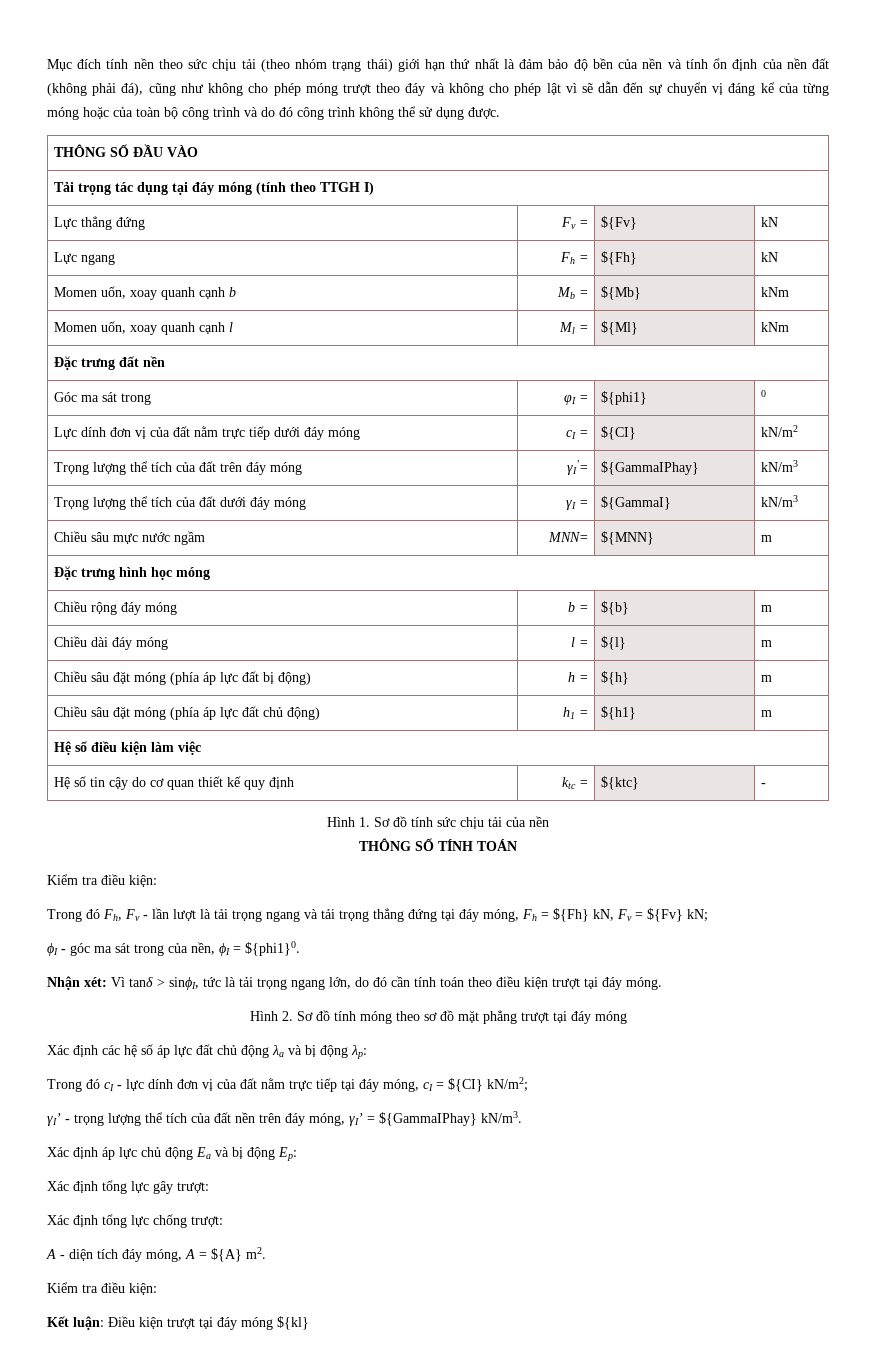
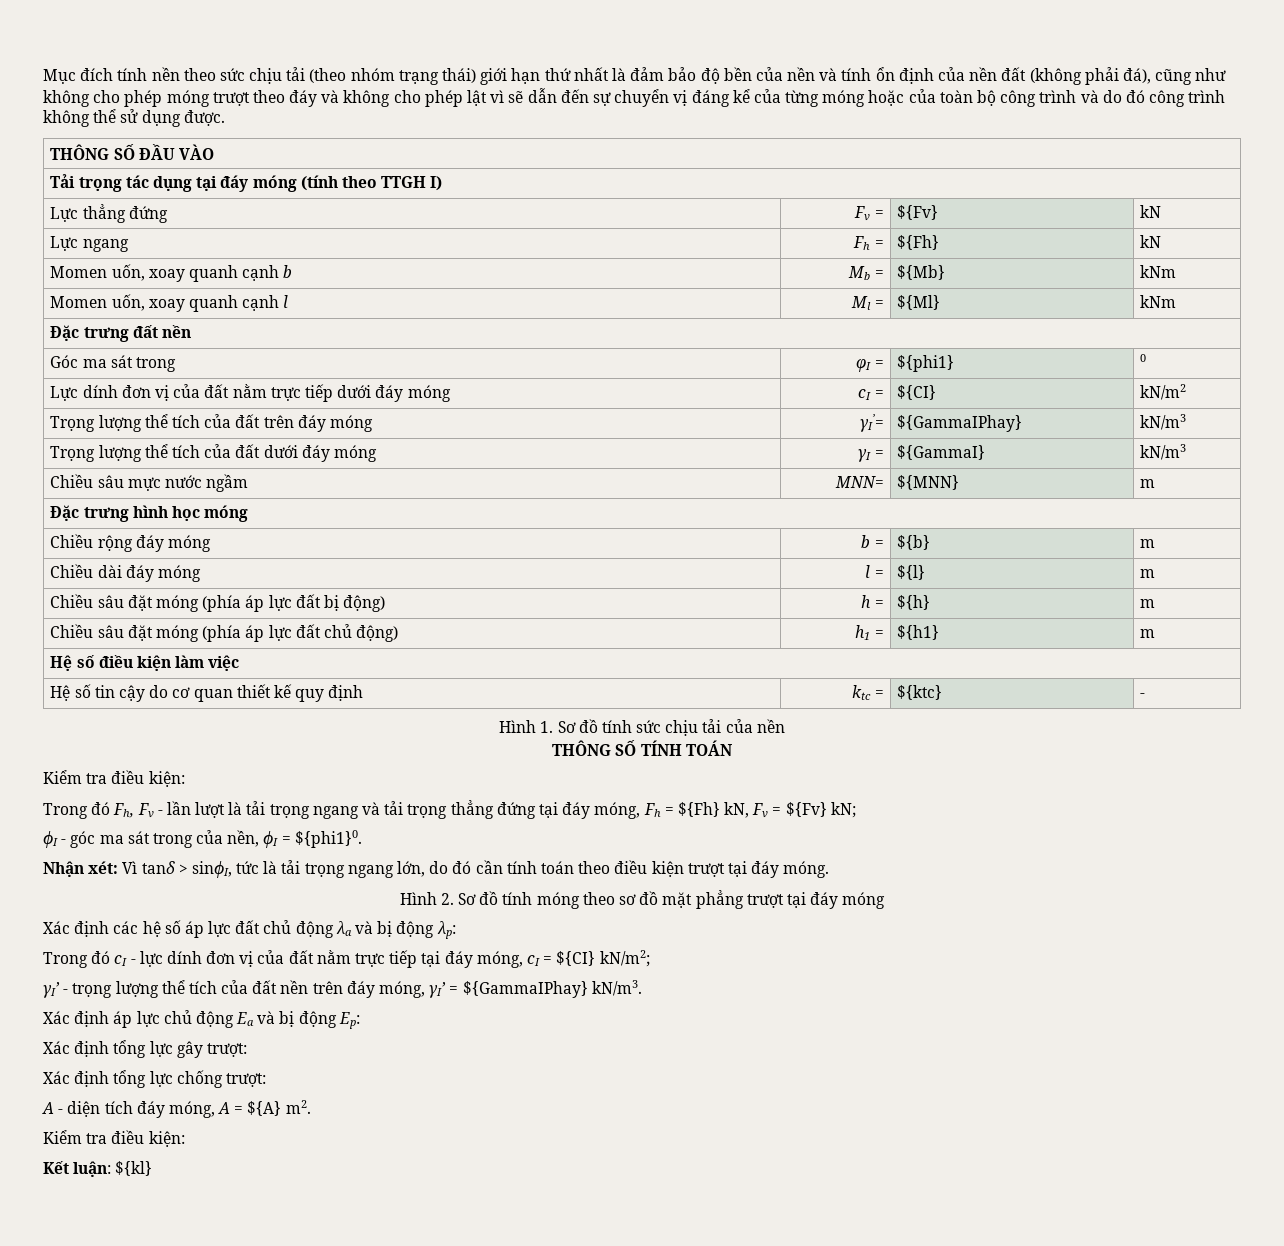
[108,1316,273,1330] Điều kiện trượt tại đáy móng -> (112, 1169) none

